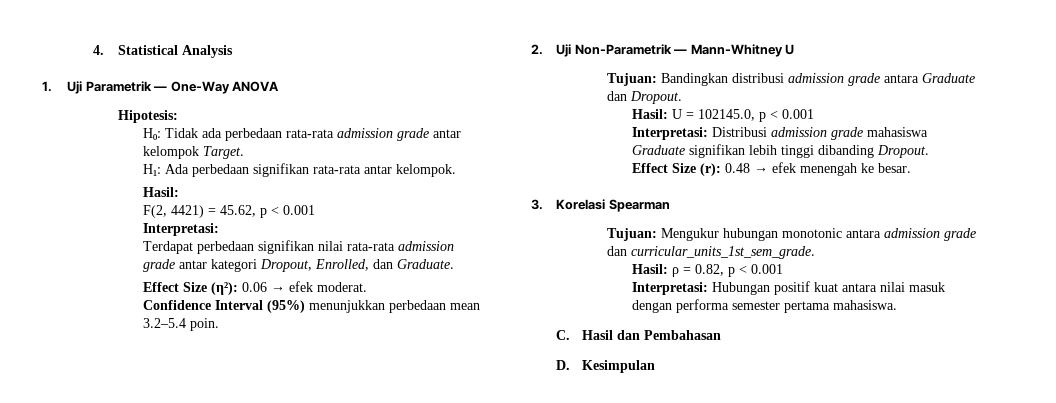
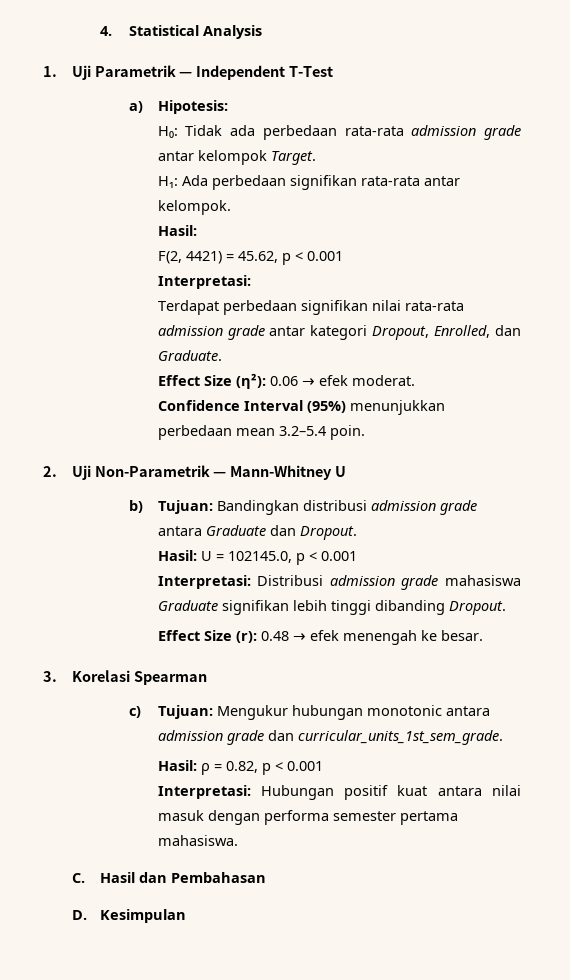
[170,81,280,94] One-Way ANOVA // -> [196,65,334,80] [128,101,143,113] Independent T-Test // a)
(795, 49) none -> [128,500,143,513] b)
(670, 205) none -> [128,706,141,718] c)

